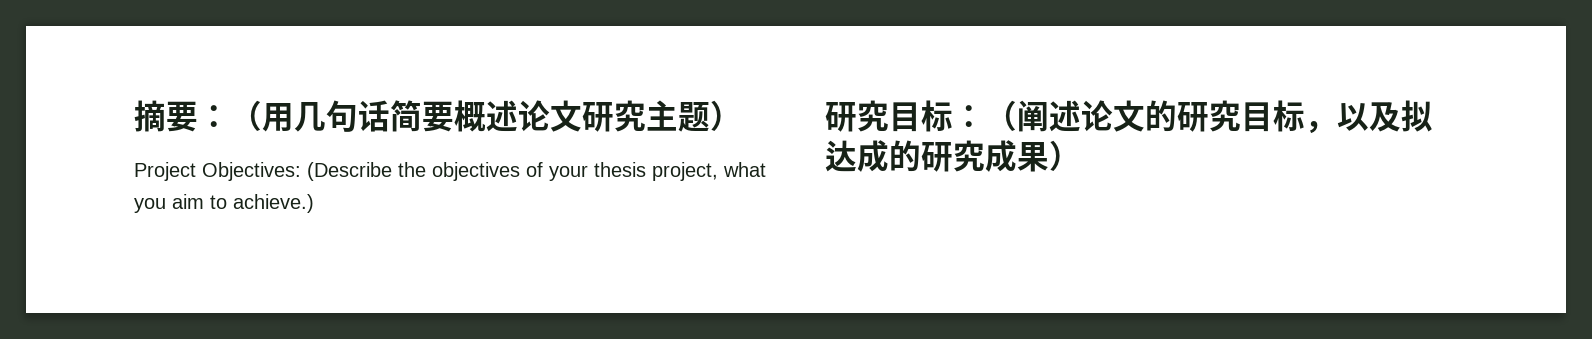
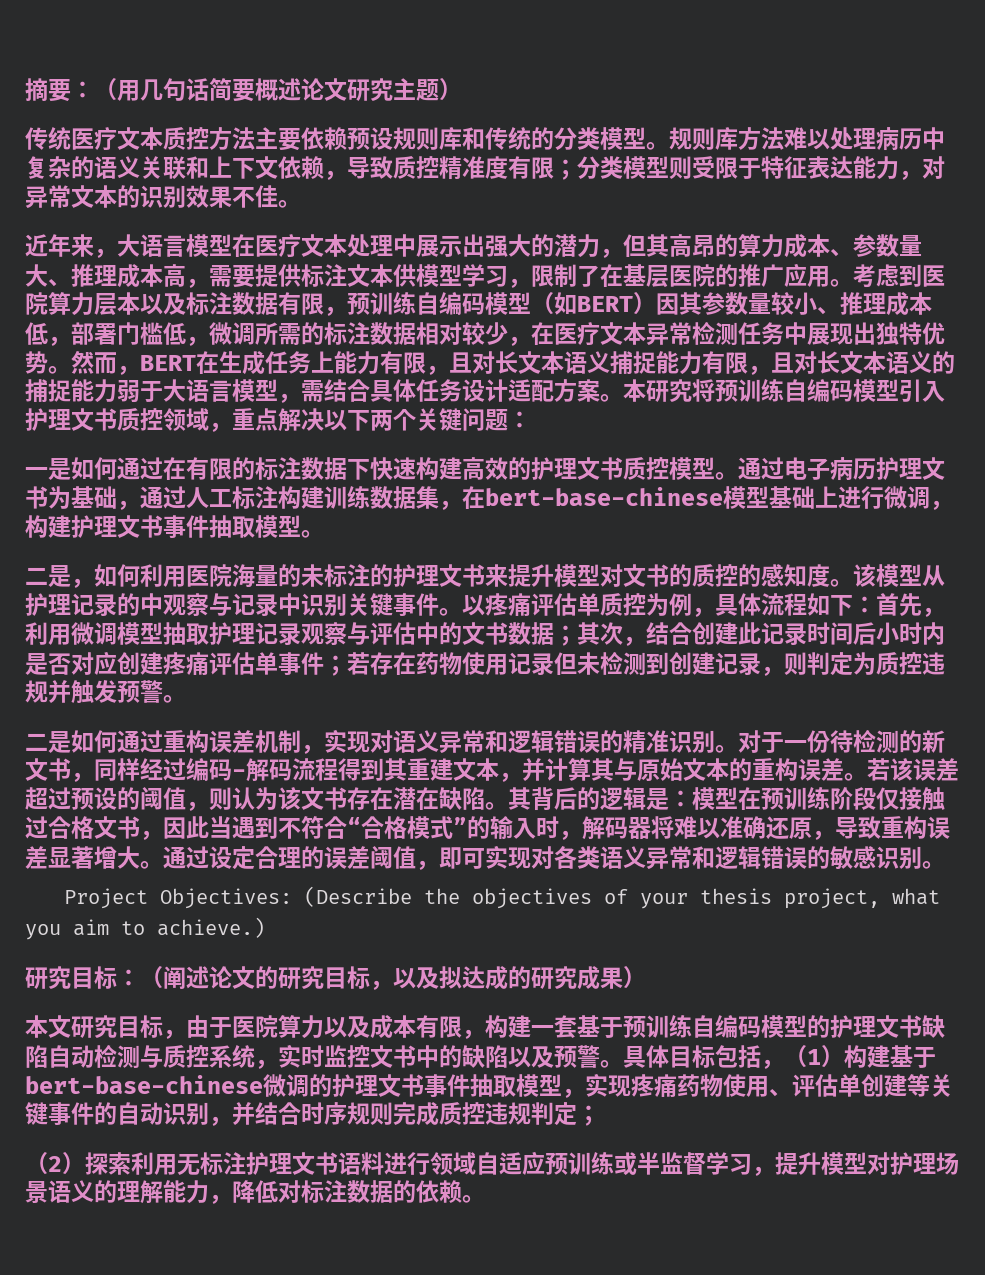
(742, 115) none -> [25,127,945,151] [25,156,945,180] [25,185,301,209] [25,234,922,258] [25,263,945,288] [25,292,932,316] [25,321,945,346] [25,350,955,375] [25,379,945,403] [25,408,531,432] [25,457,945,481] [25,486,953,510] [25,515,324,538] [25,564,945,588] [25,593,945,617] [25,622,945,646] [25,651,945,676] [25,680,186,704] [25,729,945,754] [25,758,959,782] [25,787,945,811] [25,816,950,840] [25,845,945,870] // 传统医疗文本质控方法主要依赖预设规则库和传统的分类模型。规则库方法难以处理病历中复杂的语义关联和上下文依赖，导致质控精准度有限；分类模型则受限于特征表达能力，对异常文本的识别效果不佳。 // 近年来，大语言模型在医疗文本处理中展示出强大的潜力，但其高昂的算力成本、参数量大、推理成本高，需要提供标注文本供模型学习，限制了在基层医院的推广应用。考虑到医院算力层本以及标注数据有限，预训练自编码模型（如BERT）因其参数量较小、推理成本低，部署门槛低，微调所需的标注数据相对较少，在医疗文本异常检测任务中展现出独特优势。然而，BERT在生成任务上能力有限，且对长文本语义捕捉能力有限，且对长文本语义的捕捉能力弱于大语言模型，需结合具体任务设计适配方案。本研究将预训练自编码模型引入护理文书质控领域，重点解决以下两个关键问题： // 一是如何通过在有限的标注数据下快速构建高效的护理文书质控模型。通过电子病历护理文书为基础，通过人工标注构建训练数据集，在bert-base-chinese模型基础上进行微调，构建护理文书事件抽取模型。 // 二是，如何利用医院海量的未标注的护理文书来提升模型对文书的质控的感知度。该模型从护理记录的中观察与记录中识别关键事件。以疼痛评估单质控为例，具体流程如下：首先，利用微调模型抽取护理记录观察与评估中的文书数据；其次，结合创建此记录时间后小时内是否对应创建疼痛评估单事件；若存在药物使用记录但未检测到创建记录，则判定为质控违规并触发预警。 // 二是如何通过重构误差机制，实现对语义异常和逻辑错误的精准识别。对于一份待检测的新文书，同样经过编码-解码流程得到其重建文本，并计算其与原始文本的重构误差。若该误差超过预设的阈值，则认为该文书存在潜在缺陷。其背后的逻辑是：模型在预训练阶段仅接触过合格文书，因此当遇到不符合“合格模式”的输入时，解码器将难以准确还原，导致重构误差显著增大。通过设定合理的误差阈值，即可实现对各类语义异常和逻辑错误的敏感识别。
(1081, 155) none -> [25,1015,945,1039] [25,1044,936,1069] [25,1073,953,1098] [25,1102,600,1126] [25,1151,959,1176] [25,1180,485,1204] // 本文研究目标，由于医院算力以及成本有限，构建一套基于预训练自编码模型的护理文书缺陷自动检测与质控系统，实时监控文书中的缺陷以及预警。具体目标包括，（1）构建基于bert-base-chinese微调的护理文书事件抽取模型，实现疼痛药物使用、评估单创建等关键事件的自动识别，并结合时序规则完成质控违规判定； // （2）探索利用无标注护理文书语料进行领域自适应预训练或半监督学习，提升模型对护理场景语义的理解能力，降低对标注数据的依赖。

